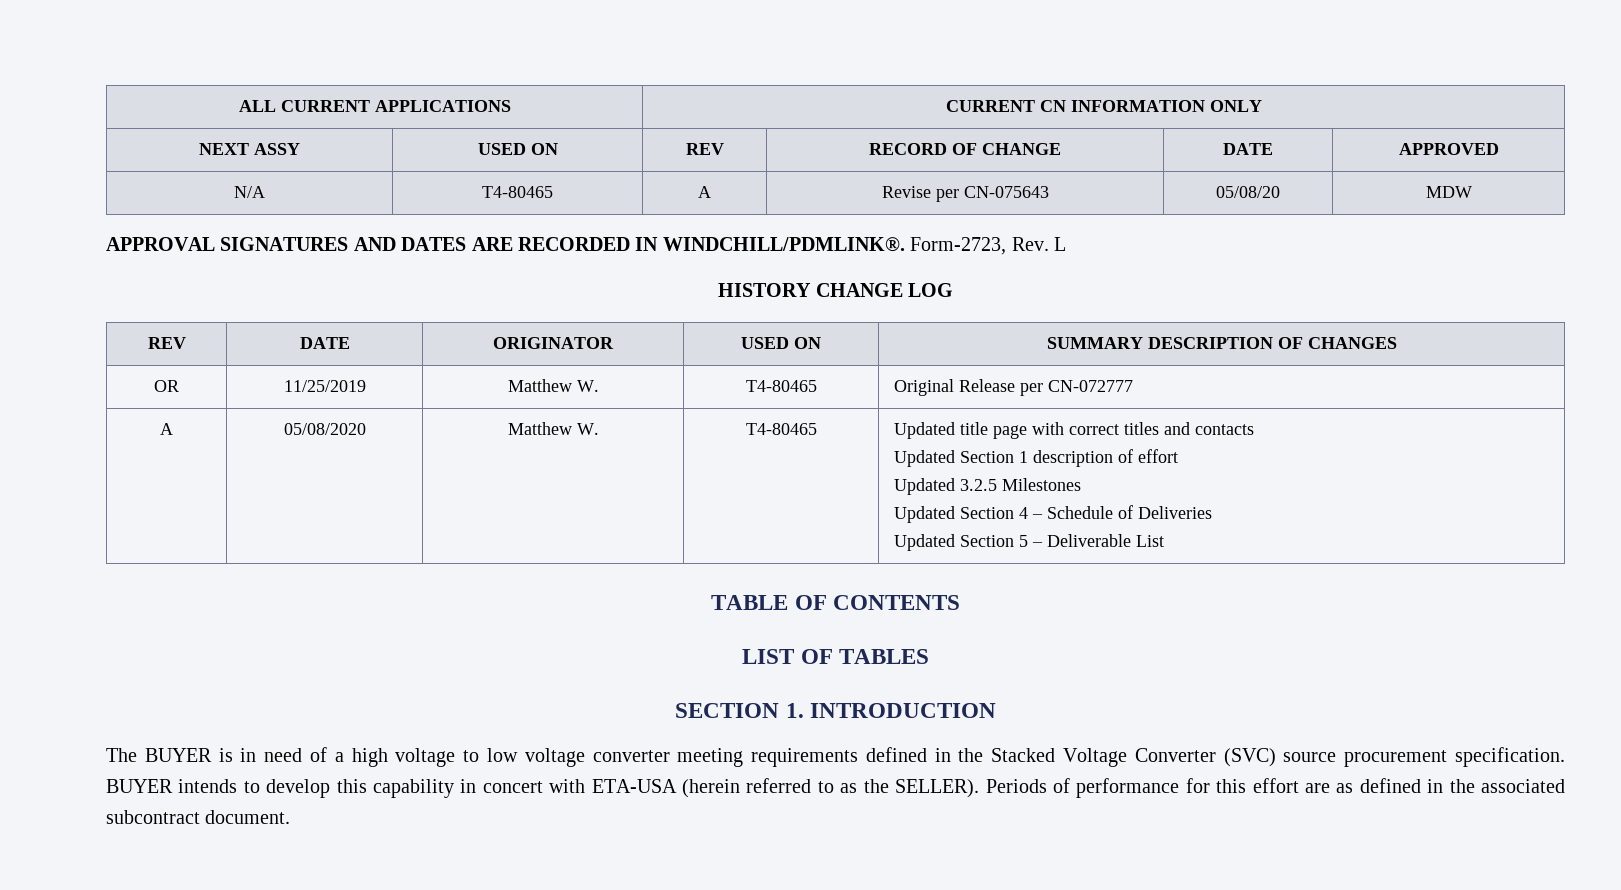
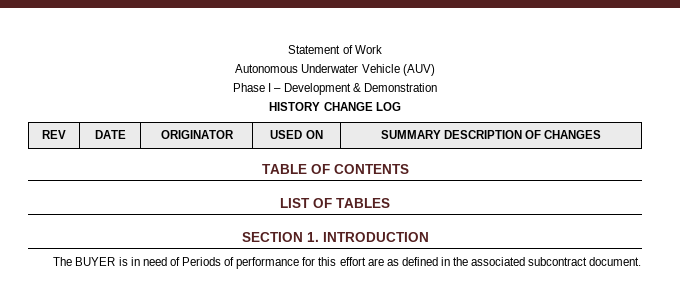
[238,100,511,112] [945,100,1262,112] [199,143,300,155] [477,143,558,155] [685,143,724,155] [869,143,1061,155] [1223,143,1273,155] [1398,143,1499,155] [234,186,265,198] [482,186,553,198] [698,186,711,198] [881,186,1049,202] [1216,186,1280,198] [1425,186,1472,198] [106,237,1066,255] ALL CURRENT APPLICATIONS | CURRENT CN INFORMATION ONLY // NEXT ASSY | USED ON | REV | RECORD OF CHANGE | DATE | APPROVED // N/A | T4-80465 | A | Revise per CN-075643 | 05/08/20 | MDW // APPROVAL SIGNATURES AND DATES ARE RECORDED IN WINDCHILL/PDMLINK®. Form-2723, Rev. L -> [288,45,382,54] [235,64,435,76] [233,83,437,95] Statement of Work // Autonomous Underwater Vehicle (AUV) // Phase I – Development & Demonstration
[154,380,179,392] [283,380,366,392] [507,379,599,392] [745,380,817,392] [893,379,1133,396] [160,423,173,435] [283,423,366,435] [507,422,599,435] [745,423,817,435] [893,422,1254,439] [893,449,1178,467] [893,478,1081,495] [893,505,1212,523] [893,534,1164,551] // OR | 11/25/2019 | Matthew W. | T4-80465 | Original Release per CN-072777 // A | 05/08/2020 | Matthew W. | T4-80465 | Updated title page with correct titles and contacts // Updated Section 1 description of effort // Updated 3.2.5 Milestones // Updated Section 4 – Schedule of Deliveries // Updated Section 5 – Deliverable List -> (602, 134) none
[334,747,1565,767] [106,778,980,798] a high voltage to low voltage converter meeting requirements defined in the Stacked Voltage Converter (SVC) source procurement specification. BUYER intends to develop this capability in concert with ETA-USA (herein referred to as the SELLER). -> (180, 261) none

